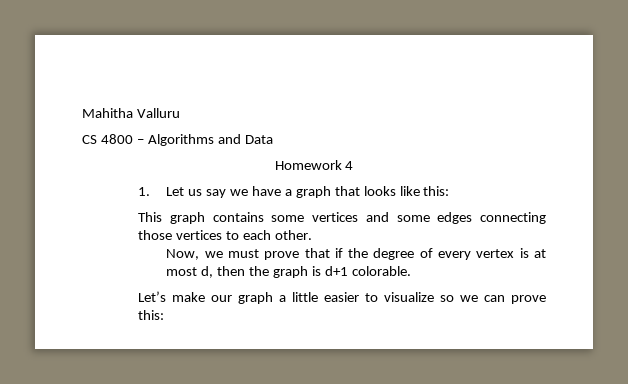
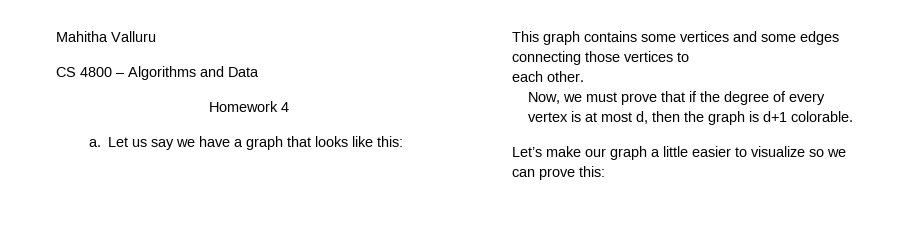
[138,187,151,196] 1. -> [88,139,101,147] a.
(240, 235) none -> (689, 57) //

